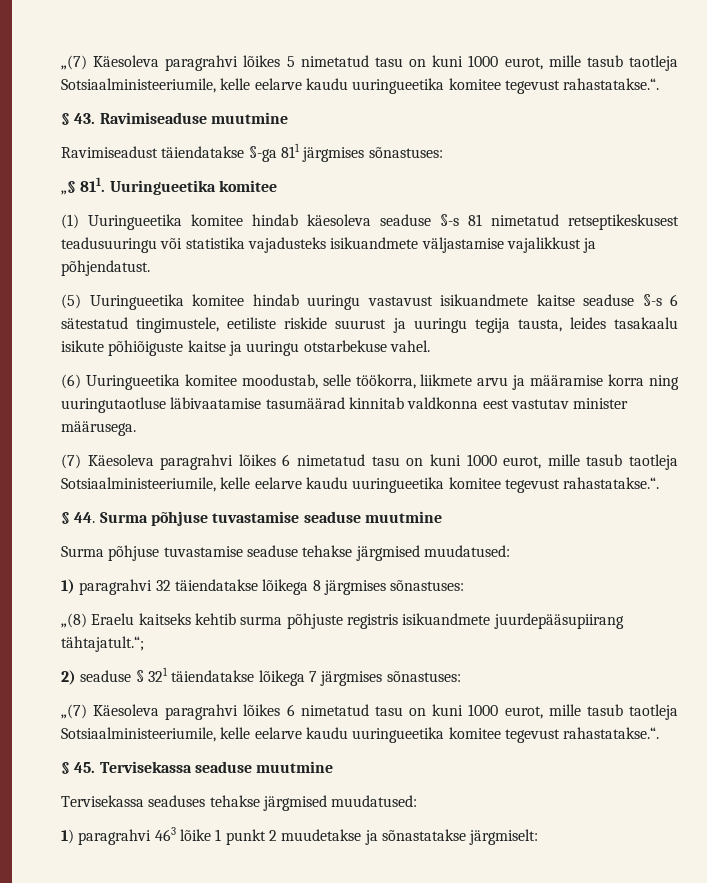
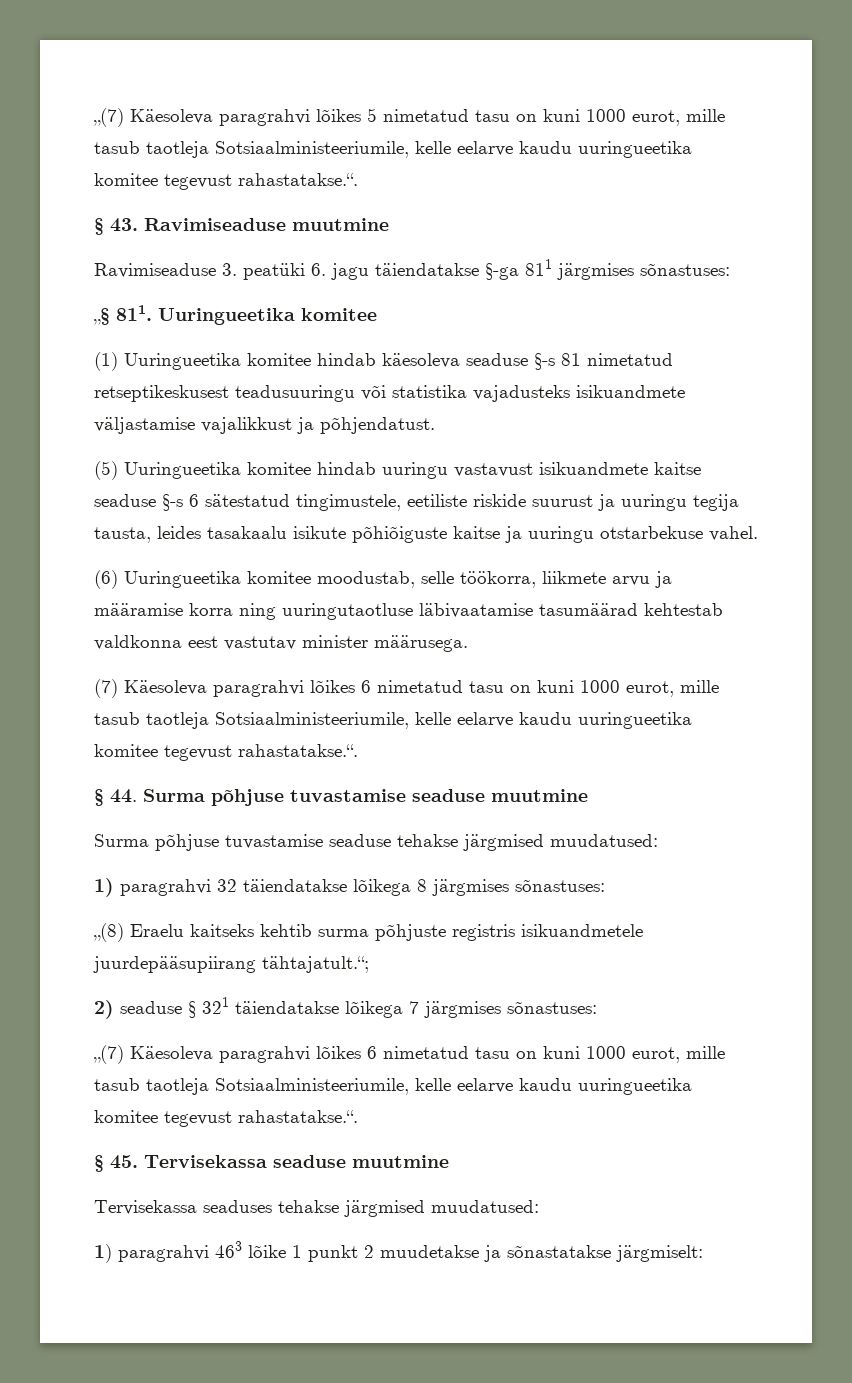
[61,146,158,158] Ravimiseadust -> [94,263,369,280] Ravimiseaduse 3. peatüki 6. jagu
[348,397,404,409] kinnitab -> [644,603,723,616] kehtestab
[402,613,491,625] isikuandmete -> [521,924,643,937] isikuandmetele

